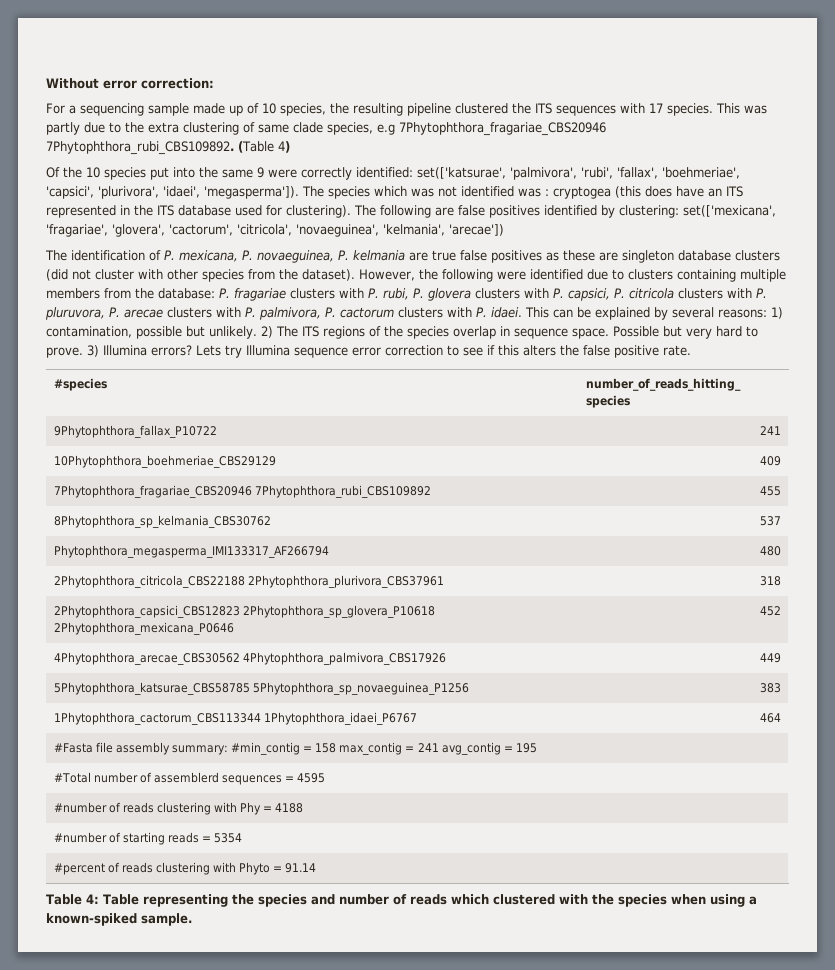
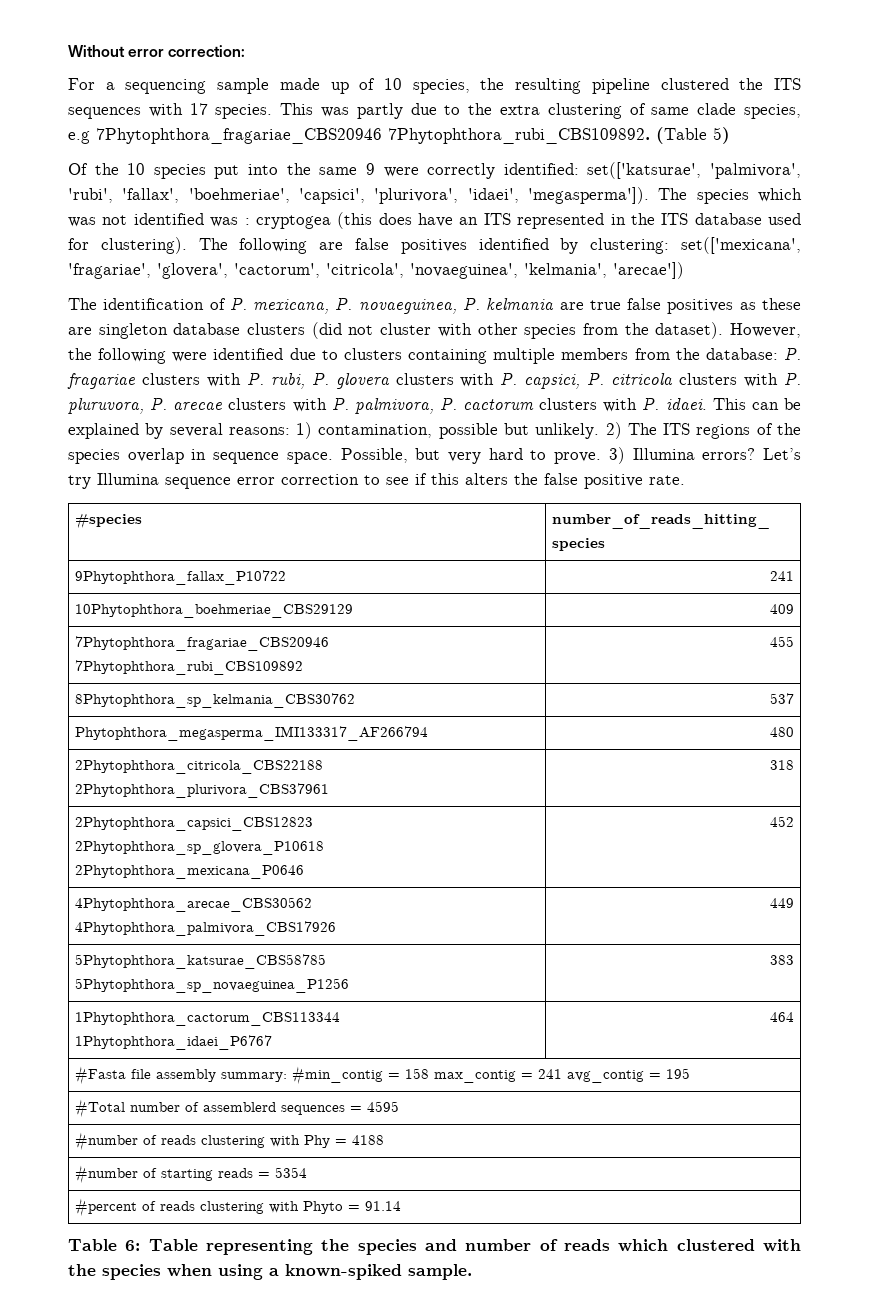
[277,141,290,153] 4) -> [713,127,730,144] 5)
[612,326,659,337] Possible -> [340,448,408,463] Possible,
[196,345,221,356] Lets -> [762,448,801,460] Let’s
[85,894,99,904] 4: -> [125,1240,141,1251] 6:

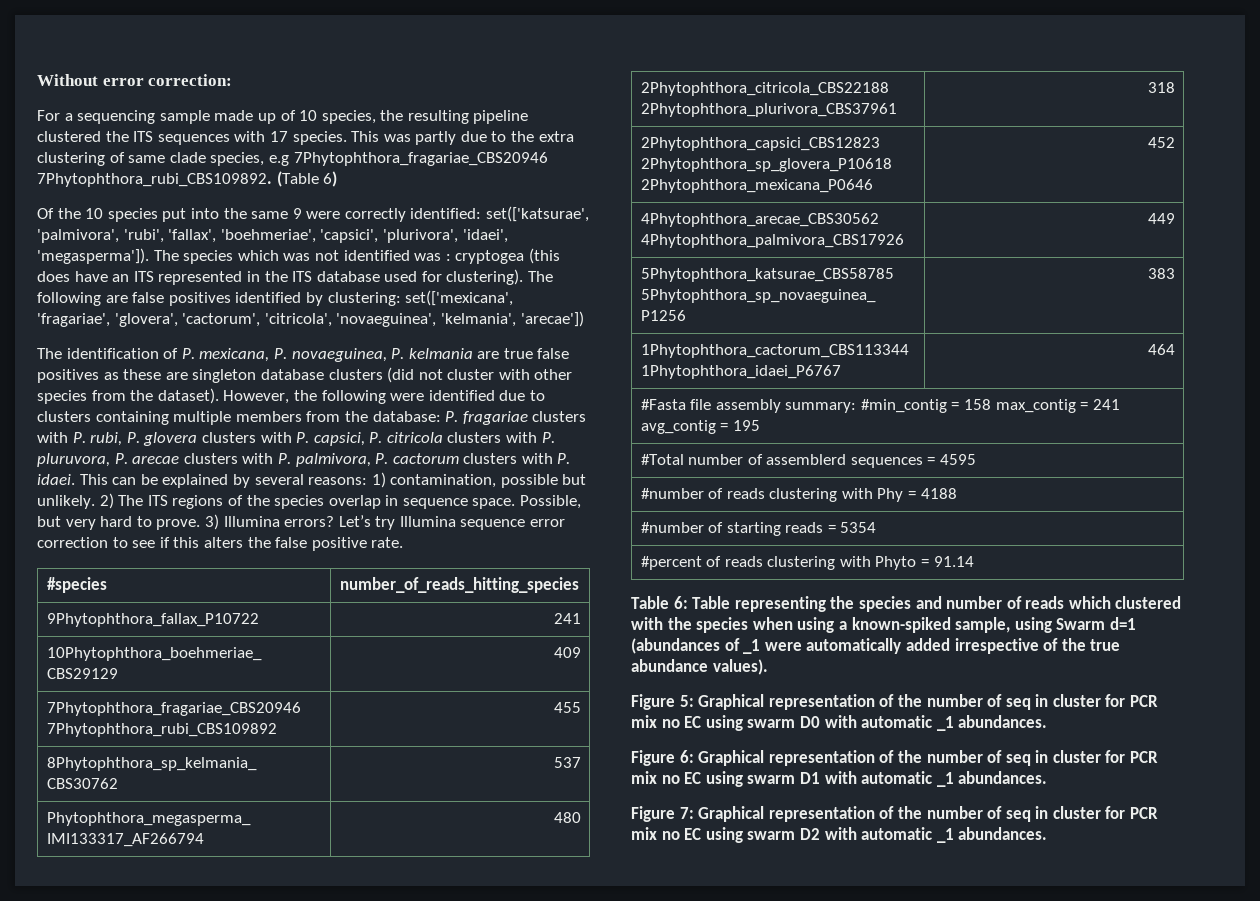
[713,127,730,144] 5) -> [323,171,338,187] 6)
[408,1264,472,1280] sample. -> [955,617,1136,633] [631,638,1121,654] [631,659,768,675] [631,694,1159,710] [631,715,1048,731] [631,750,1159,766] [631,771,1048,787] [631,806,1159,822] [631,827,1048,843] sample, using Swarm d=1 (abundances of _1 were automatically added irrespective of the true abundance values). // Figure 5: Graphical representation of the number of seq in cluster for PCR mix no EC using swarm D0 with automatic _1 abundances. // Figure 6: Graphical representation of the number of seq in cluster for PCR mix no EC using swarm D1 with automatic _1 abundances. // Figure 7: Graphical representation of the number of seq in cluster for PCR mix no EC using swarm D2 with automatic _1 abundances.

